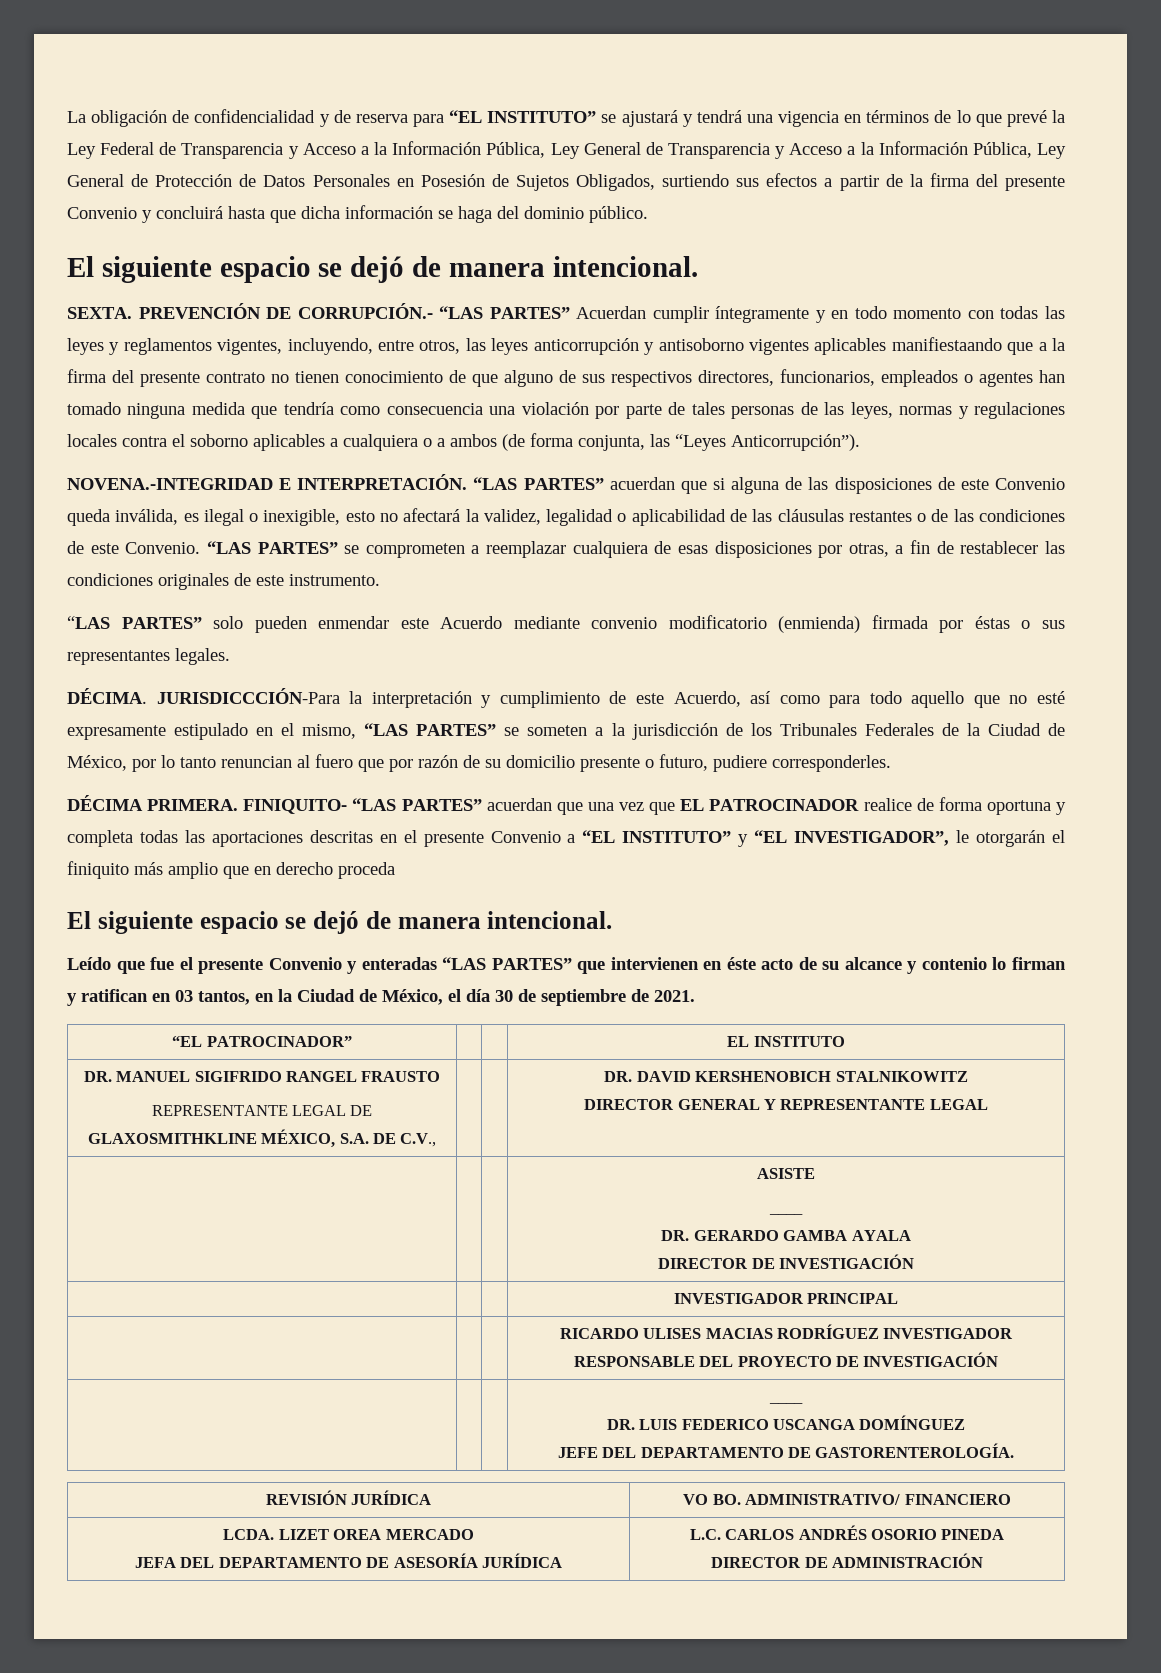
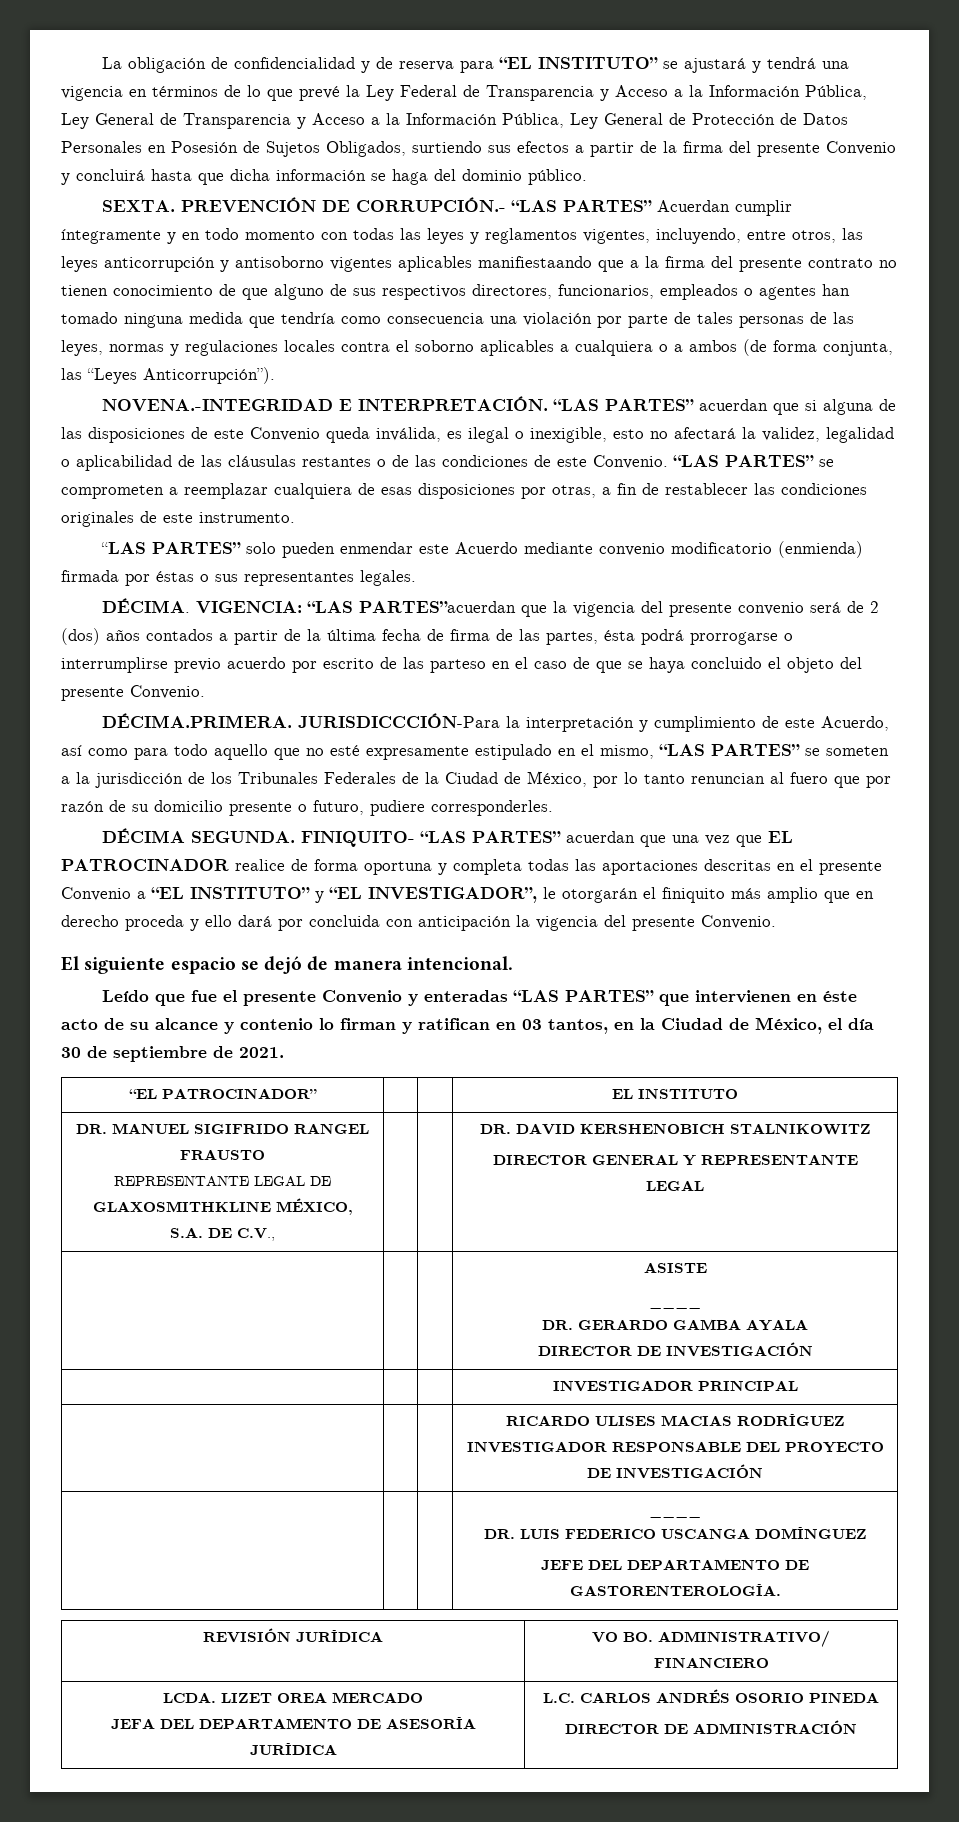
[67,256,698,283] // El siguiente espacio se dejó de manera intencional. -> (587, 177) none
(147, 696) none -> [196,601,880,617] [61,628,793,645] [61,657,862,673] [61,685,205,701] [102,713,293,728] VIGENCIA: “LAS PARTES”acuerdan que la vigencia del presente convenio será de 2 (dos) años contados a partir de la última fecha de firma de las partes, ésta podrá prorrogarse o interrumplirse previo acuerdo por escrito de las parteso en el caso de que se haya concluido el objeto del presente Convenio. // DÉCIMA.PRIMERA.
[147,799,239,811] PRIMERA. -> [191,831,296,843] SEGUNDA.
(395, 870) none -> [190,915,776,931] y ello dará por concluida con anticipación la vigencia del presente Convenio.

